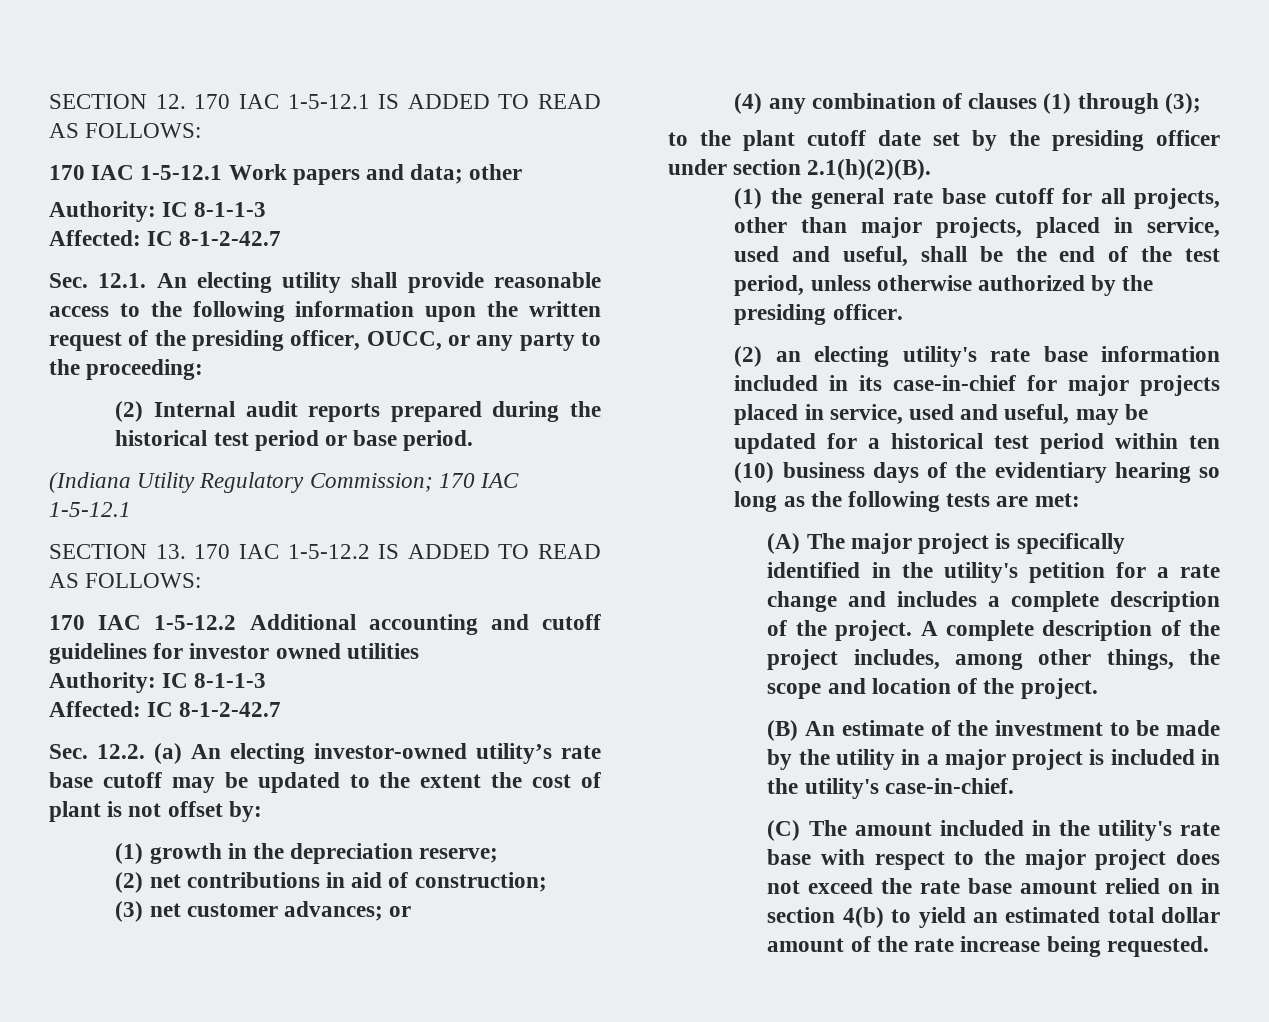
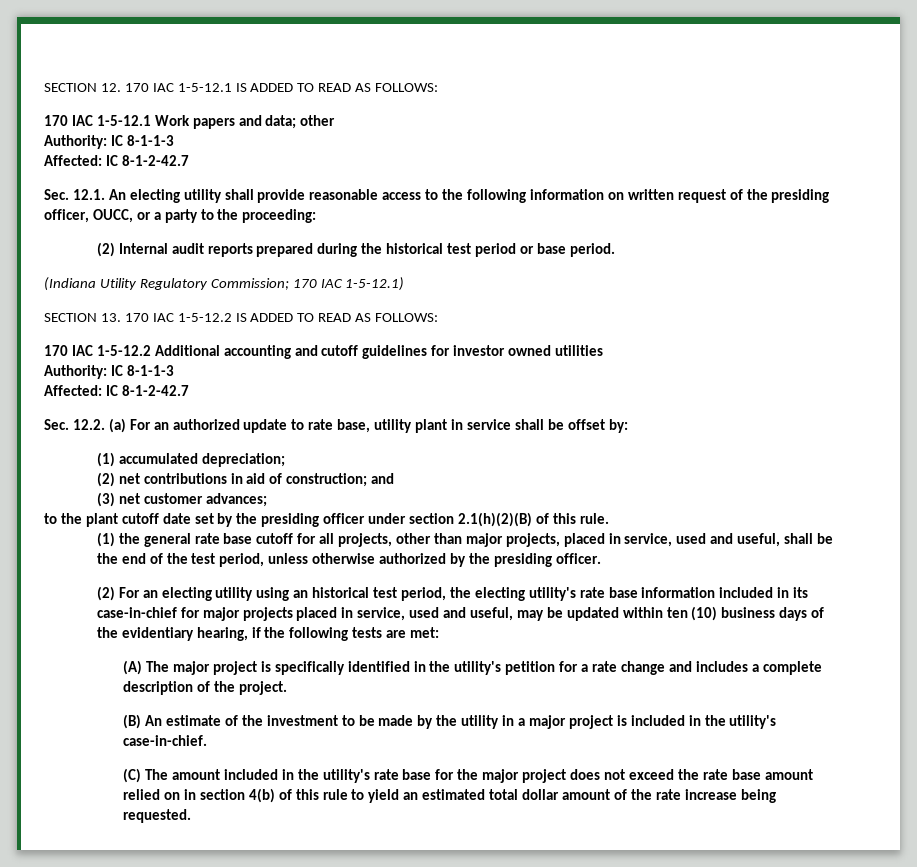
[425,301,519,322] upon the -> [607,192,624,200] on
[476,335,514,351] any -> [153,212,161,220] a
[49,502,131,517] 1-5-12.1 -> [345,277,405,291] 1-5-12.1)
[191,743,601,764] [49,772,601,793] [49,801,262,822] [115,843,499,864] An electing investor-owned utility’s rate base cutoff may be updated to the extent the cost of plant is not offset by: // (1) growth in the depreciation reserve; -> [129,419,628,433] [96,452,285,467] For an authorized update to rate base, utility plant in service shall be offset by: // (1) accumulated depreciation;
(547, 882) none -> [371,473,395,484] and
[389,906,412,917] [734,93,1201,114] or // (4) any combination of clauses (1) through (3); -> (267, 500) none
[807,159,932,180] 2.1(h)(2)(B). -> [457,512,609,527] 2.1(h)(2)(B) of this rule.
(763, 356) none -> [118,587,140,598] For
(890, 356) none -> [215,587,525,601] utility using an historical test period, the electing
[827,433,1105,454] for a historical test period -> (619, 614) none
[1114,462,1220,483] [734,491,805,512] hearing so long as -> [196,627,261,641] hearing, if
[920,620,1220,641] [767,649,1220,670] [767,678,1098,699] A complete description of the project includes, among other things, the scope and location of the project. -> (287, 688) none
[821,849,975,870] with respect to -> [435,769,455,780] for
(884, 917) none -> [278,789,348,800] of this rule

